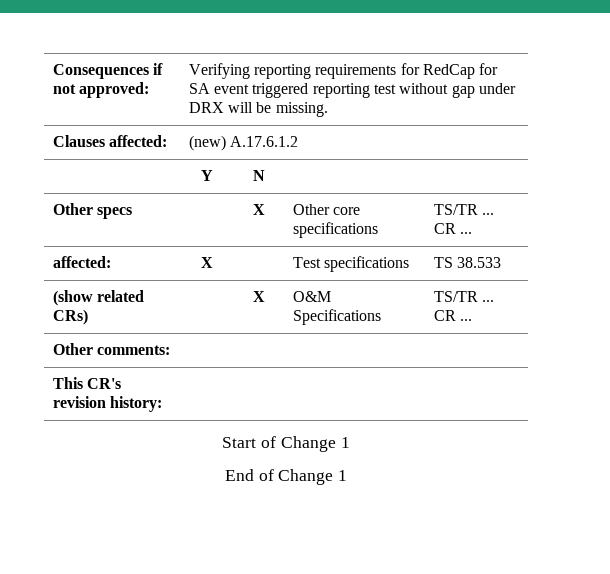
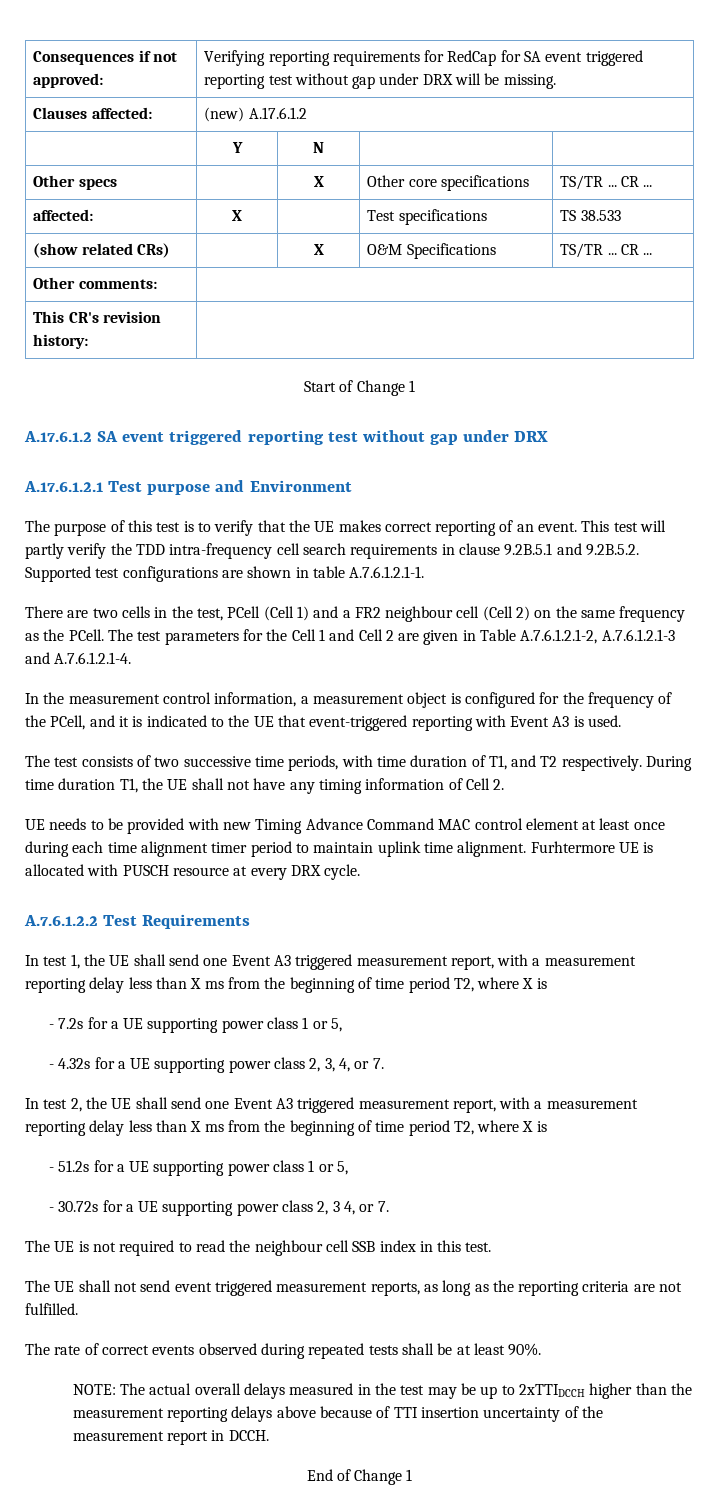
(350, 442) none -> [24,430,549,445] [24,480,352,495] [25,520,667,536] [25,543,639,559] [25,566,425,582] [25,606,686,622] [25,629,675,645] [25,652,132,664] [25,692,673,708] [25,715,622,731] [25,755,693,771] [25,778,505,794] [25,818,665,834] [25,841,654,857] [25,864,361,880] [24,914,251,929] [25,954,636,970] [25,977,547,993] [48,1017,343,1033] [48,1057,384,1073] [25,1097,638,1113] [25,1120,547,1136] [48,1160,349,1176] [48,1200,389,1216] [25,1240,492,1256] [25,1280,683,1296] [25,1303,78,1315] [25,1343,542,1359] [72,1383,692,1399] [72,1406,603,1422] [72,1430,269,1445] // A.17.6.1.2 SA event triggered reporting test without gap under DRX // A.17.6.1.2.1 Test purpose and Environment // The purpose of this test is to verify that the UE makes correct reporting of an event. This test will partly verify the TDD intra-frequency cell search requirements in clause 9.2B.5.1 and 9.2B.5.2. Supported test configurations are shown in table A.7.6.1.2.1-1. // There are two cells in the test, PCell (Cell 1) and a FR2 neighbour cell (Cell 2) on the same frequency as the PCell. The test parameters for the Cell 1 and Cell 2 are given in Table A.7.6.1.2.1-2, A.7.6.1.2.1-3 and A.7.6.1.2.1-4. // In the measurement control information, a measurement object is configured for the frequency of the PCell, and it is indicated to the UE that event-triggered reporting with Event A3 is used. // The test consists of two successive time periods, with time duration of T1, and T2 respectively. During time duration T1, the UE shall not have any timing information of Cell 2. // UE needs to be provided with new Timing Advance Command MAC control element at least once during each time alignment timer period to maintain uplink time alignment. Furhtermore UE is allocated with PUSCH resource at every DRX cycle. // A.7.6.1.2.2 Test Requirements // In test 1, the UE shall send one Event A3 triggered measurement report, with a measurement reporting delay less than X ms from the beginning of time period T2, where X is // - 7.2s for a UE supporting power class 1 or 5, // - 4.32s for a UE supporting power class 2, 3, 4, or 7. // In test 2, the UE shall send one Event A3 triggered measurement report, with a measurement reporting delay less than X ms from the beginning of time period T2, where X is // - 51.2s for a UE supporting power class 1 or 5, // - 30.72s for a UE supporting power class 2, 3 4, or 7. // The UE is not required to read the neighbour cell SSB index in this test. // The UE shall not send event triggered measurement reports, as long as the reporting criteria are not fulfilled. // The rate of correct events observed during repeated tests shall be at least 90%. // NOTE: The actual overall delays measured in the test may be up to 2xTTIDCCH higher than the measurement reporting delays above because of TTI insertion uncertainty of the measurement report in DCCH.

